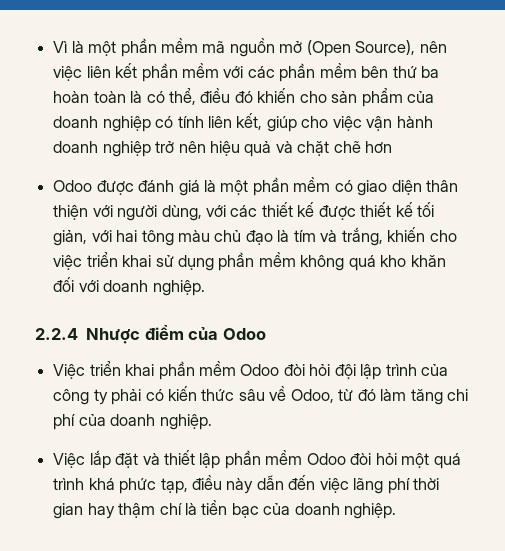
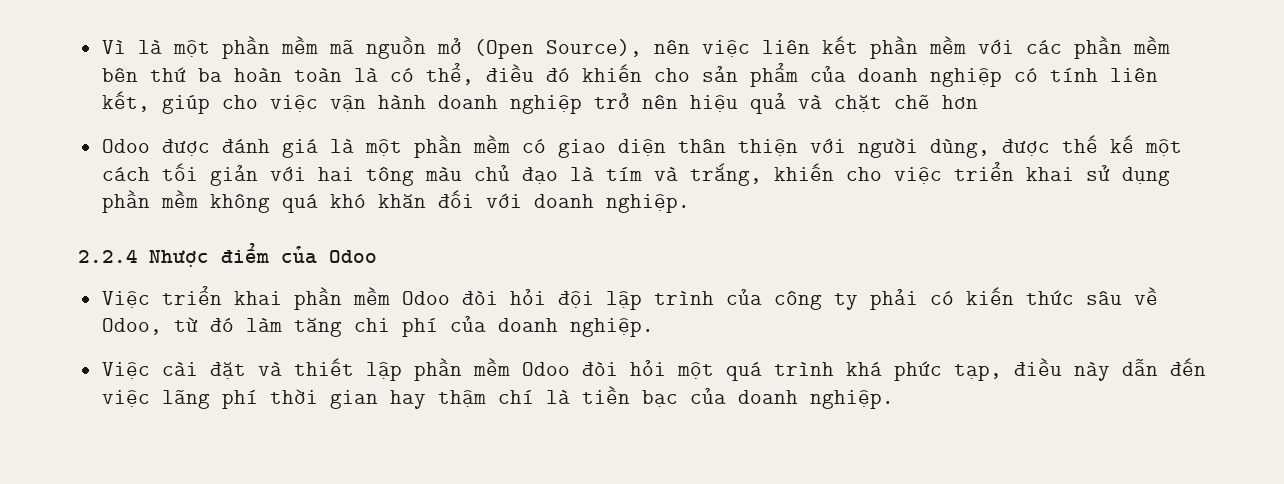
[205,202,435,220] [53,230,88,246] với các thiết kế được thiết kế tối giản, -> [1001,135,1182,156] [101,163,258,186] được thế kế một cách tối giản
[380,255,407,267] kho -> [329,194,366,208] khó
[89,450,111,469] lắp -> [161,362,198,376] cài

